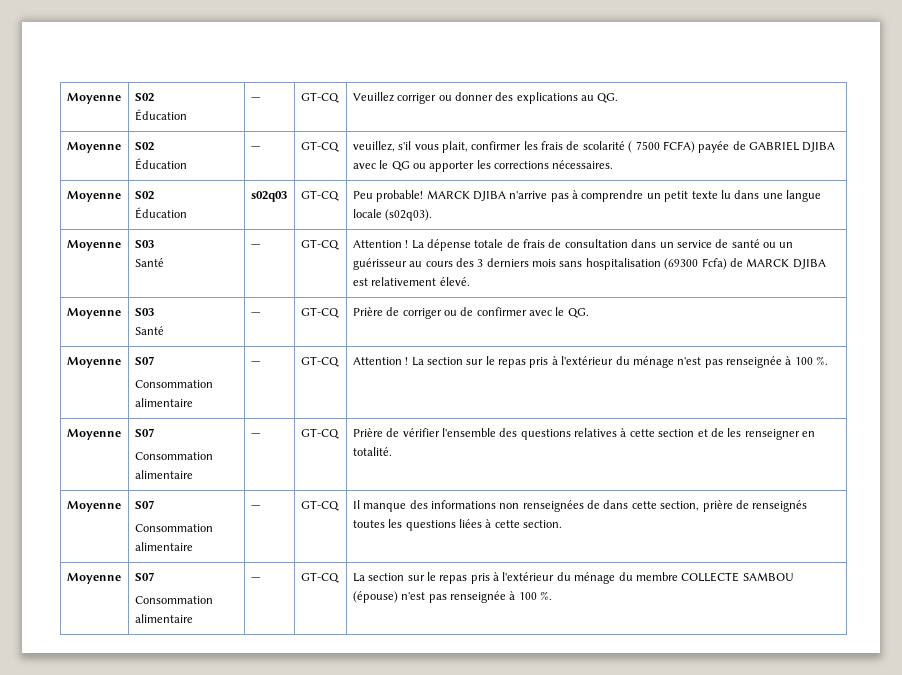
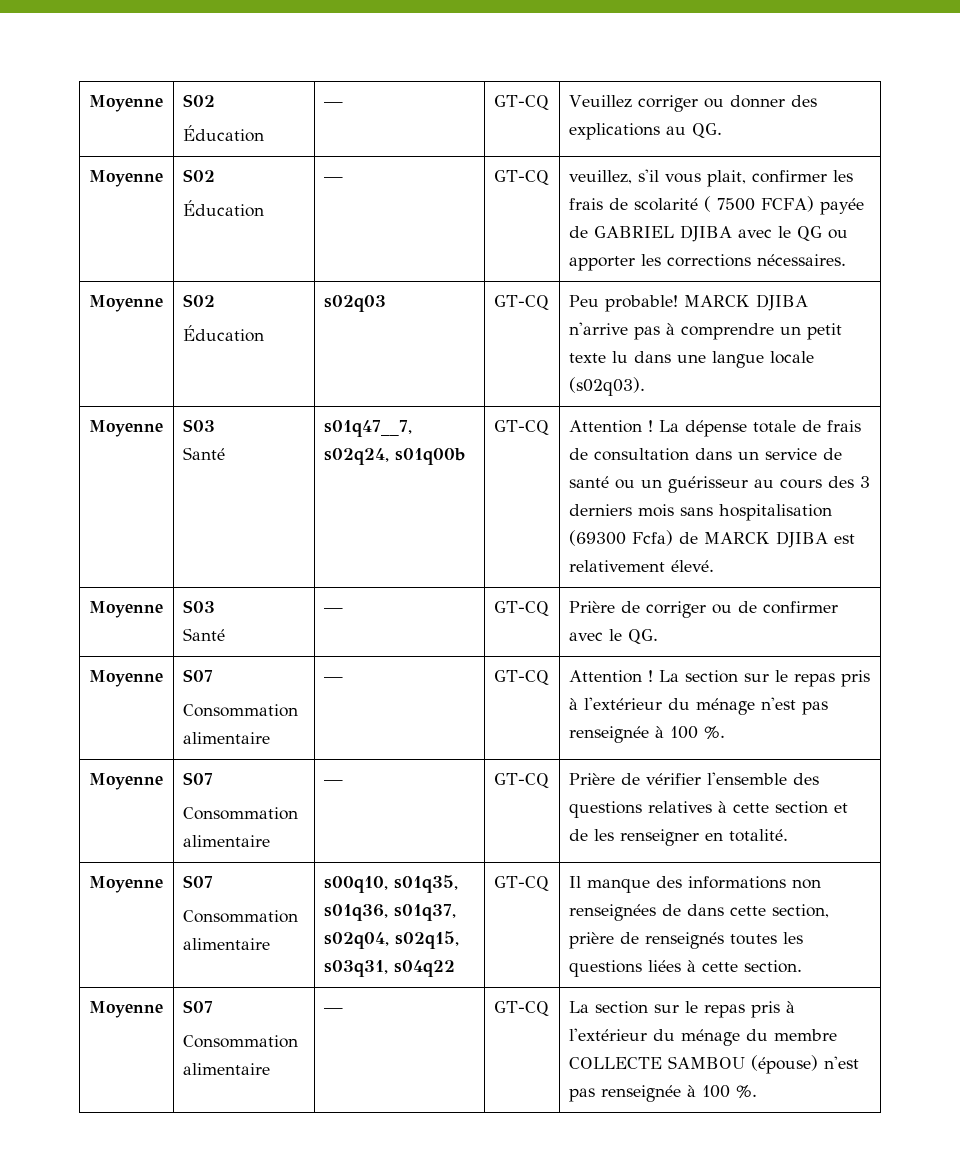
[250,244,260,248] — -> [323,420,412,437] [323,448,465,465] s01q47__7, s02q24, s01q00b
[250,505,260,509] — -> [323,875,458,893] [323,904,456,921] [323,931,459,949] [323,960,455,977] s00q10, s01q35, s01q36, s01q37, s02q04, s02q15, s03q31, s04q22

